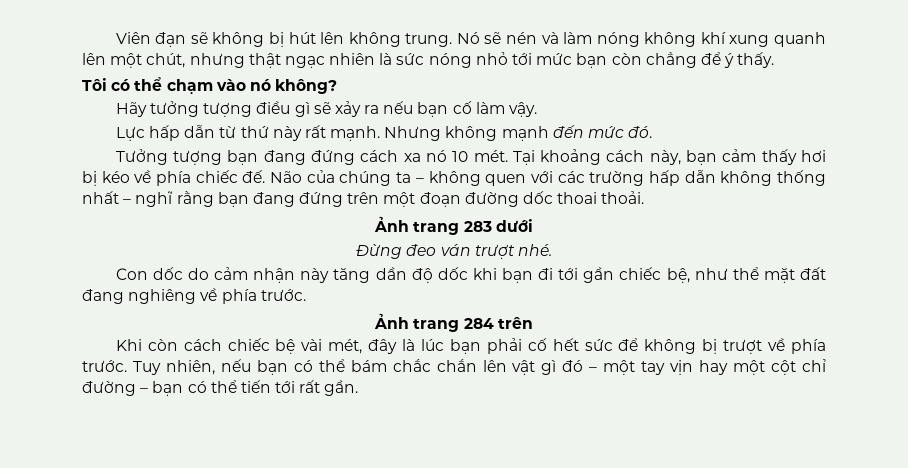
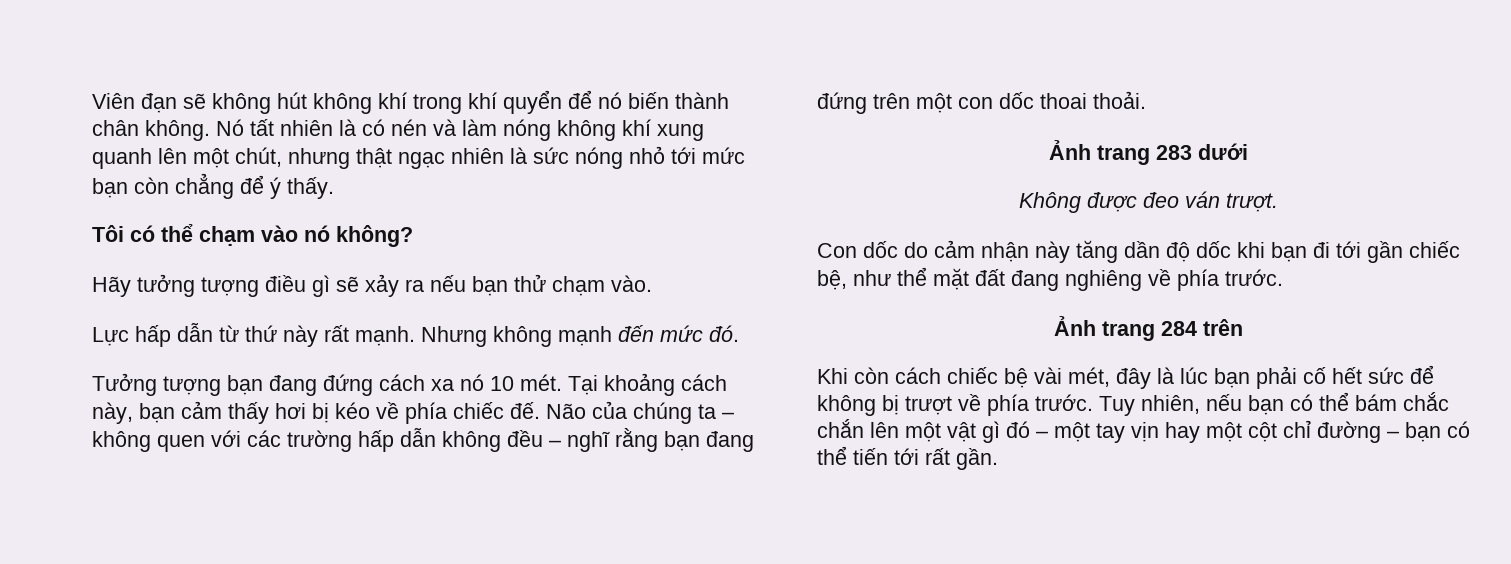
[269,32,502,47] bị hút lên không trung. Nó sẽ -> [277,90,729,114] [92,119,385,141] hút không khí trong khí quyển để nó biến thành chân không. Nó tất nhiên là có
[452,101,537,117] cố làm vậy. -> [514,274,652,296] thử chạm vào.
[777,170,827,186] [82,191,119,204] thống nhất -> [507,430,543,447] đều
[419,192,519,207] đoạn đường -> [958,97,993,109] con
[356,244,552,259] Đừng đeo ván trượt nhé. -> [1018,191,1278,213] Không được đeo ván trượt.
(507, 366) none -> [905,422,941,442] một

